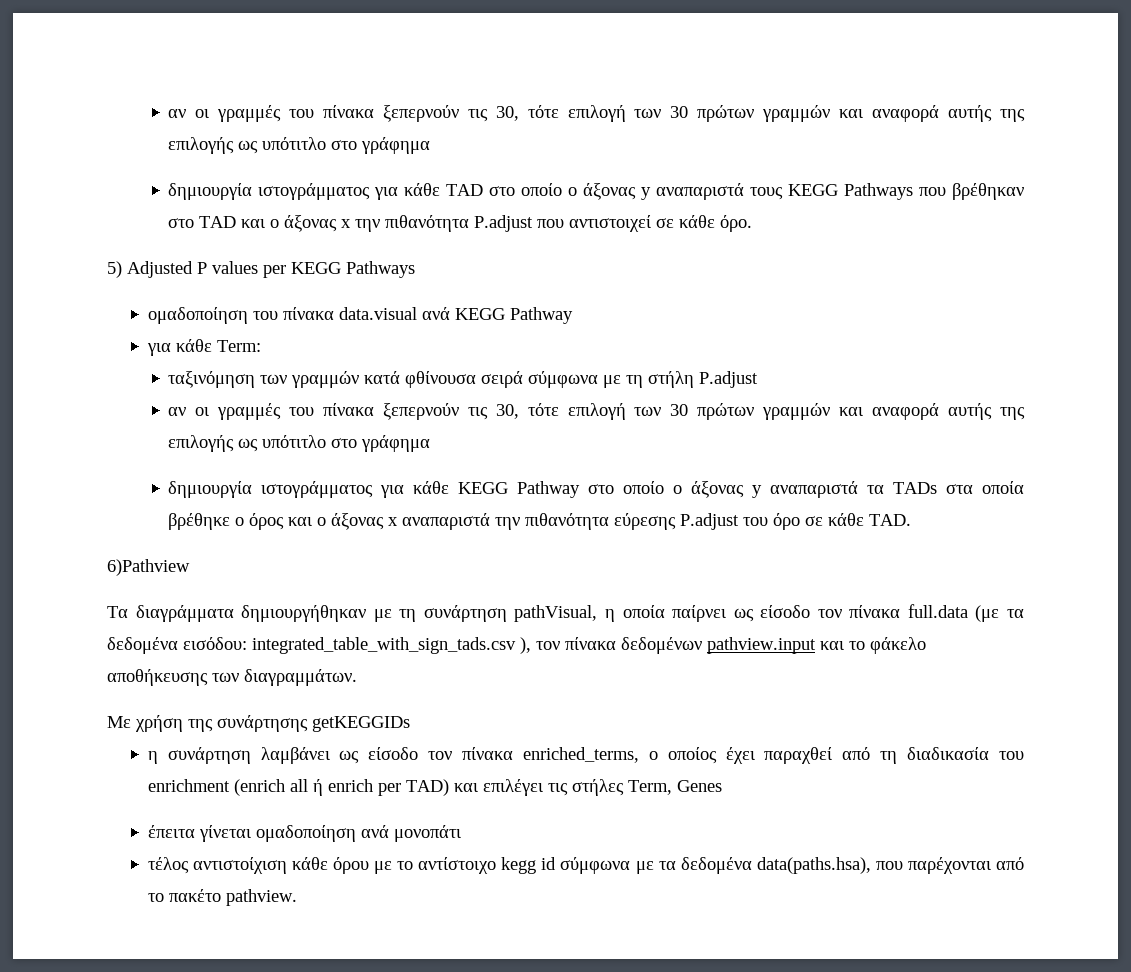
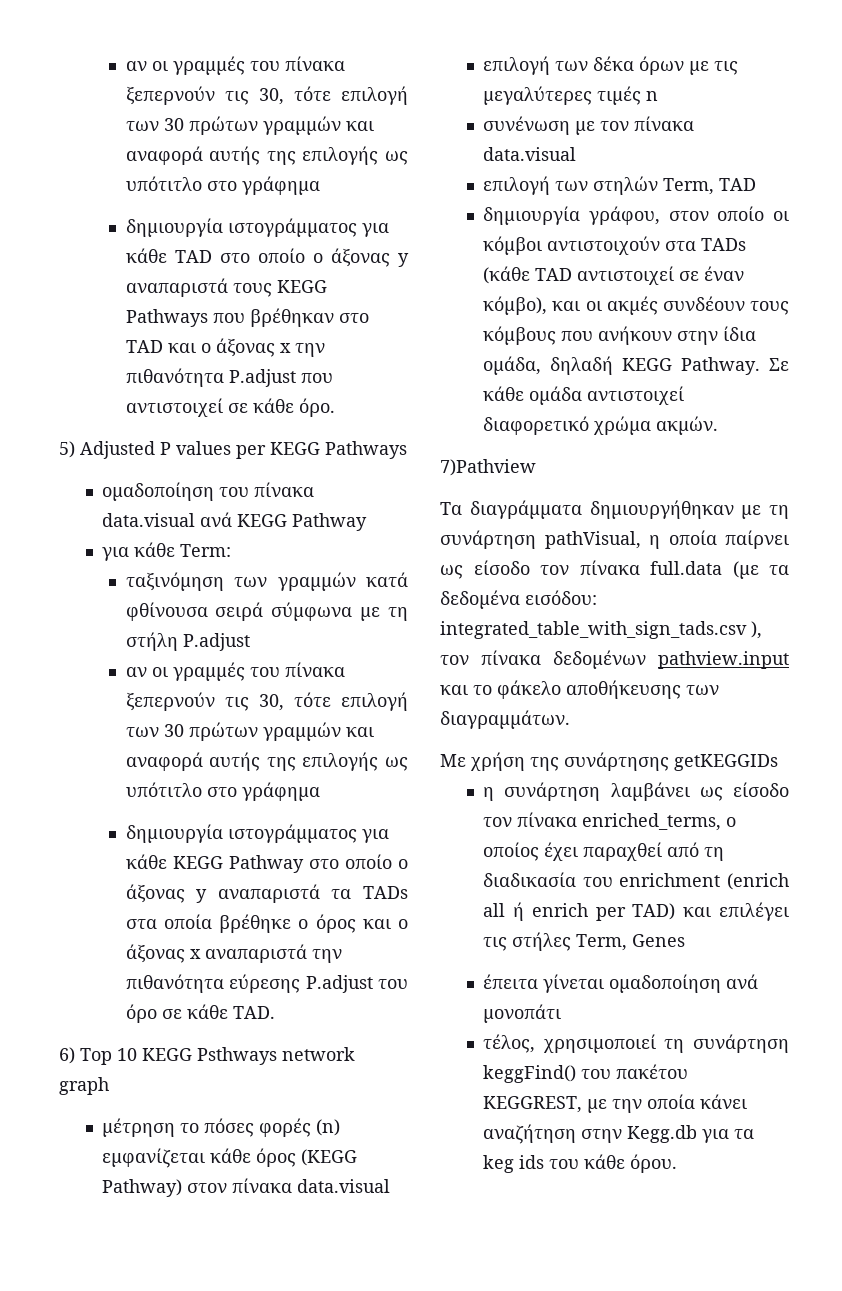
[107,559,190,576] 6)Pathview -> [59,1047,355,1065] [59,1077,109,1095] [102,1118,341,1137] [102,1148,358,1168] [102,1178,391,1197] [483,56,739,75] [483,86,659,105] [483,116,695,135] [483,147,577,161] [483,176,757,195] [483,206,789,225] [483,236,747,255] [483,266,745,285] [483,296,789,315] [483,326,757,345] [483,356,789,375] [483,386,685,405] [483,416,719,435] [440,459,536,476] 6) Top 10 KEGG Psthways network graph // μέτρηση το πόσες φορές (n) εμφανίζεται κάθε όρος (KEGG Pathway) στον πίνακα data.visual // επιλογή των δέκα όρων με τις μεγαλύτερες τιμές n // συνένωση με τον πίνακα data.visual // επιλογή των στηλών Term, TAD // δημιουργία γράφου, στον οποίο οι κόμβοι αντιστοιχούν στα TADs (κάθε TAD αντιστοιχεί σε έναν κόμβο), και οι ακμές συνδέουν τους κόμβους που ανήκουν στην ίδια ομάδα, δηλαδή KEGG Pathway. Σε κάθε ομάδα αντιστοιχεί διαφορετικό χρώμα ακμών. // 7)Pathview
[147,857,1025,874] [147,889,297,906] τέλος αντιστοίχιση κάθε όρου με το αντίστοιχο kegg id σύμφωνα με τα δεδομένα data(paths.hsa), που παρέχονται από το πακέτο pathview. -> [483,1034,789,1053] [483,1064,689,1083] [483,1094,748,1113] [483,1124,755,1144] [483,1154,678,1173] τέλος, χρησιμοποιεί τη συνάρτηση keggFind() του πακέτου KEGGREST, με την οποία κάνει αναζήτηση στην Kegg.db για τα keg ids του κάθε όρου.

